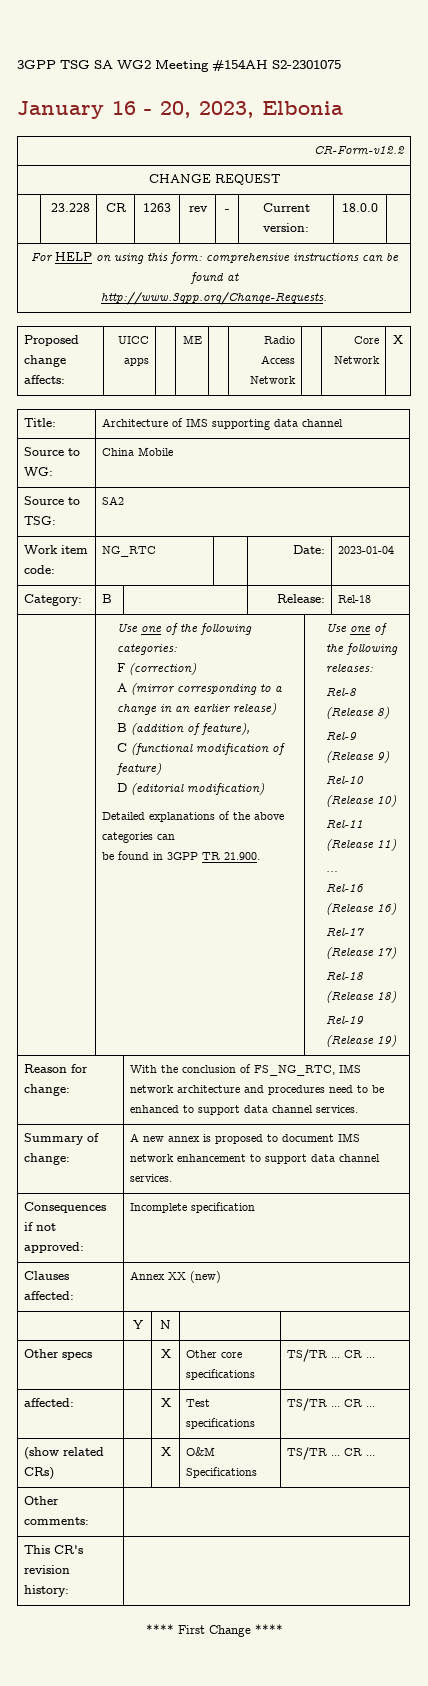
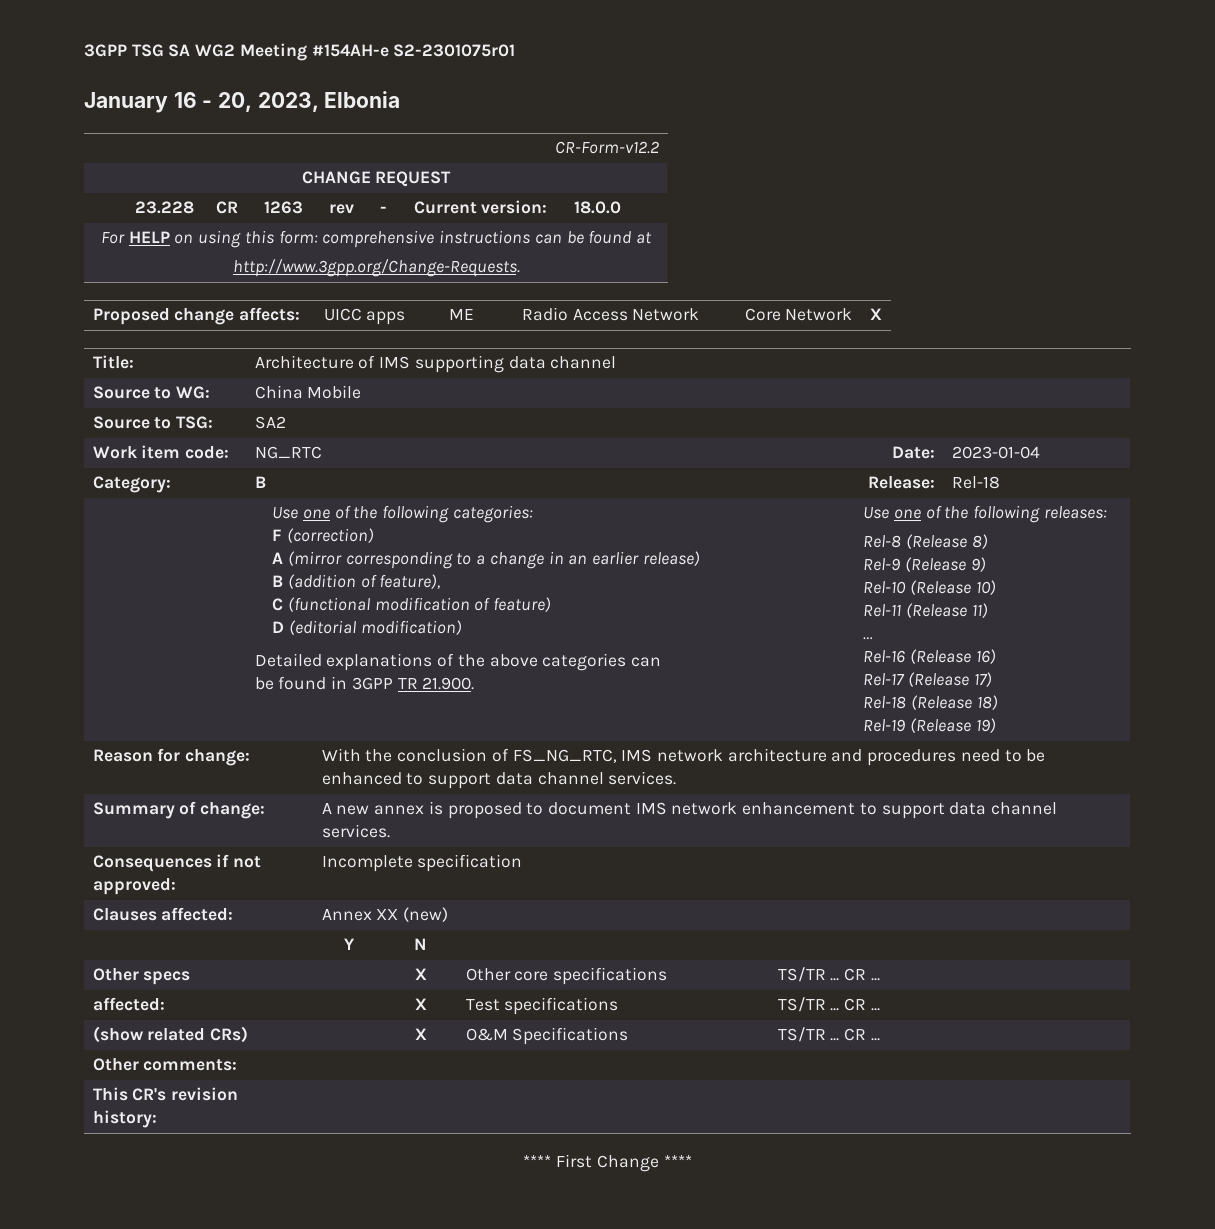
[212,59,341,72] #154AH S2-2301075 -> [311,44,516,57] #154AH-e S2-2301075r01

